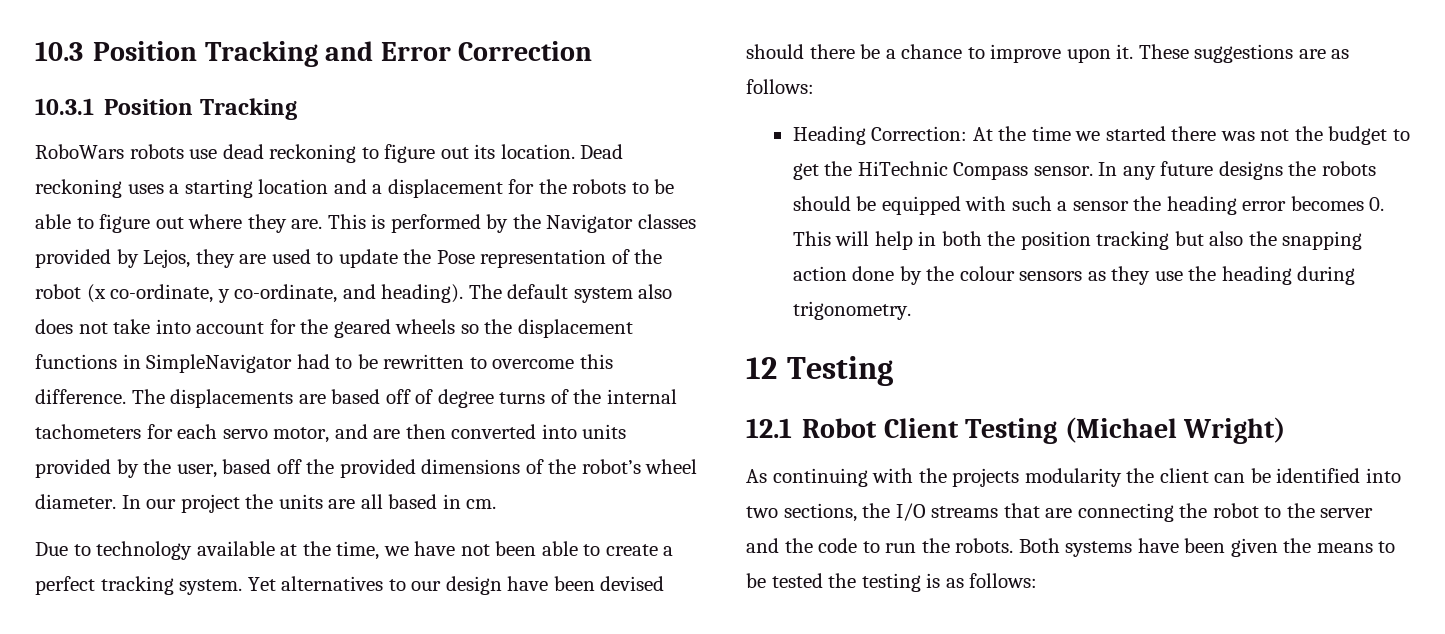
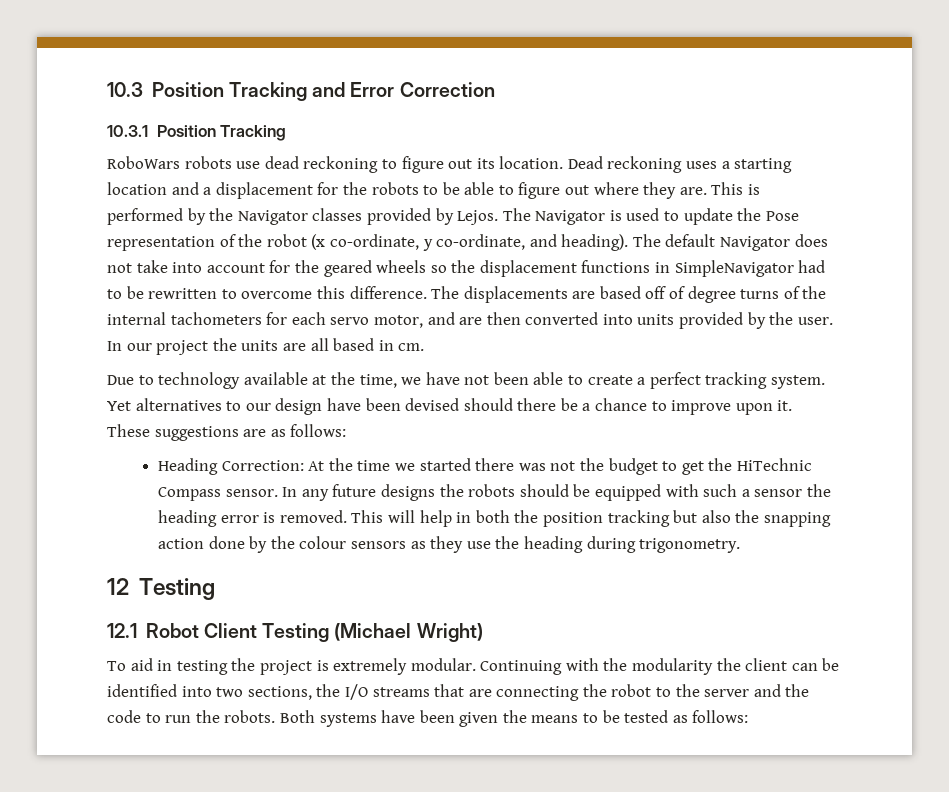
[143,249,267,268] Lejos, they are -> [457,208,622,225] Lejos. The Navigator is
[573,284,673,303] system also -> [720,236,791,251] Navigator
[176,459,698,478] [35,494,116,509] user, based off the provided dimensions of the robot’s wheel diameter. -> [797,317,833,325] user.
[1290,196,1385,211] becomes 0. -> [263,510,347,523] is removed.
[746,468,868,487] As continuing -> [107,658,563,675] To aid in testing the project is extremely modular. Continuing
[952,468,1020,487] projects -> (628, 664) none
[828,573,941,592] the testing is -> (669, 716) none

